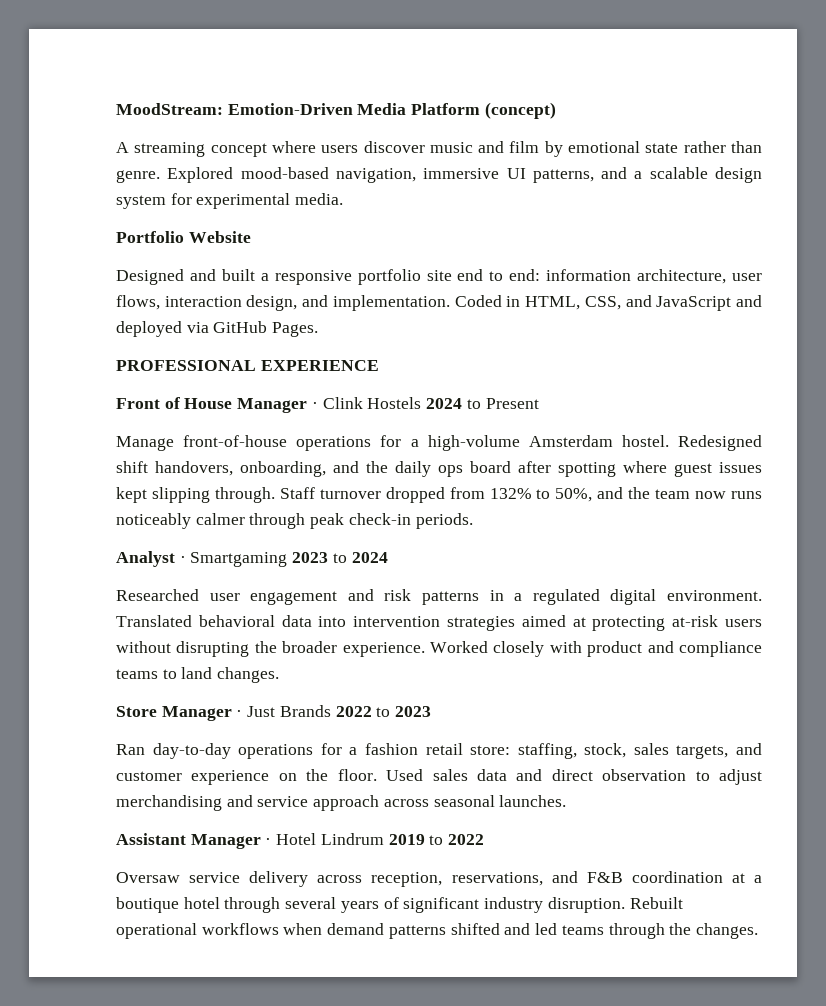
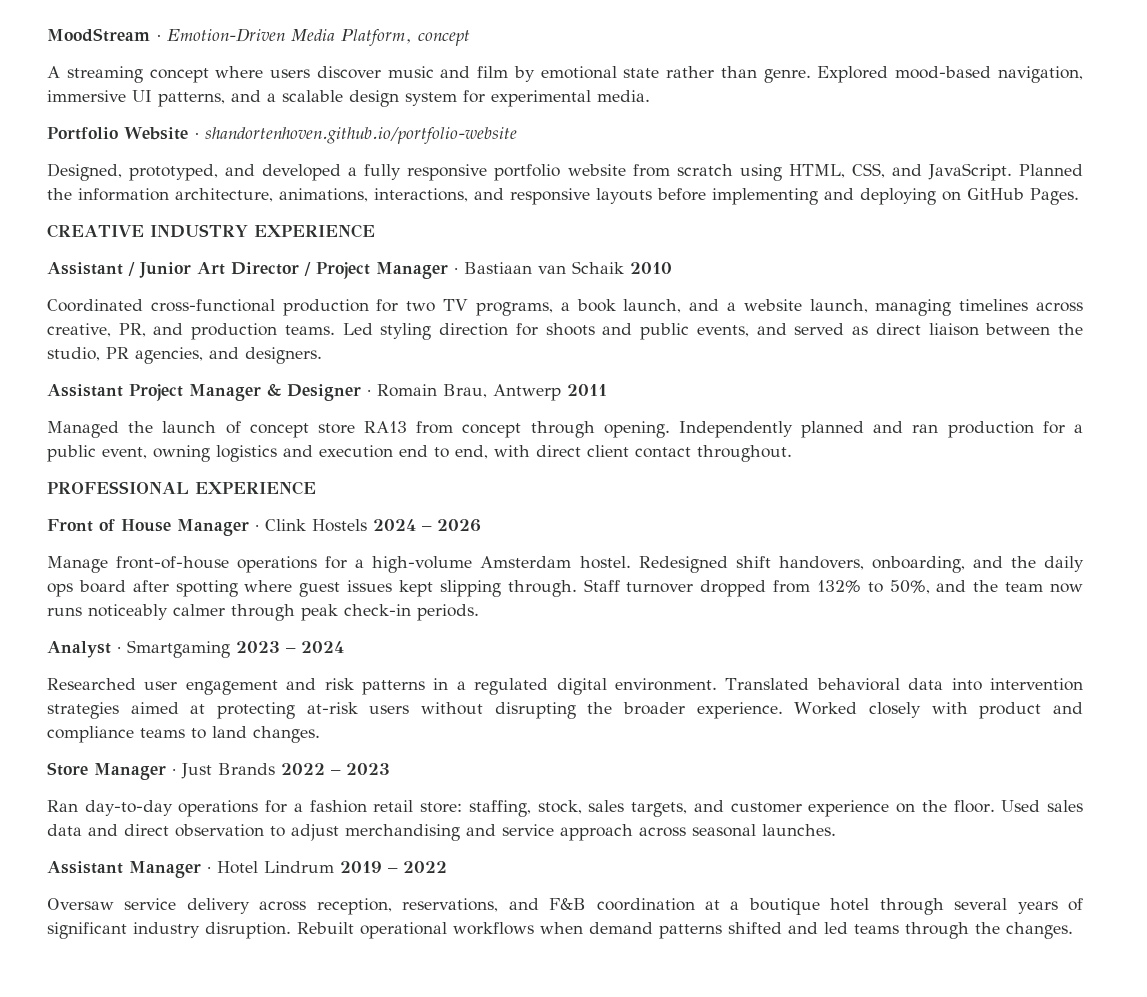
[116,102,556,119] MoodStream: Emotion-Driven Media Platform (concept) -> [47,28,470,46] MoodStream · Emotion-Driven Media Platform, concept
[116,269,762,285] [116,295,763,311] [116,321,319,337] // Designed and built a responsive portfolio site end to end: information architecture, user flows, interaction design, and implementation. Coded in HTML, CSS, and JavaScript and deployed via GitHub Pages. -> [193,127,517,144] [47,163,1083,181] [47,188,1079,205] [47,224,375,238] [47,261,672,279] [47,299,1083,316] [47,323,1083,340] [47,347,322,364] [47,383,607,401] [47,421,1083,438] [47,445,792,462] · shandortenhoven.github.io/portfolio-website // Designed, prototyped, and developed a fully responsive portfolio website from scratch using HTML, CSS, and JavaScript. Planned the information architecture, animations, interactions, and responsive layouts before implementing and deploying on GitHub Pages. // CREATIVE INDUSTRY EXPERIENCE // Assistant / Junior Art Director / Project Manager · Bastiaan van Schaik 2010 // Coordinated cross-functional production for two TV programs, a book launch, and a website launch, managing timelines across creative, PR, and production teams. Led styling direction for shoots and public events, and served as direct liaison between the studio, PR agencies, and designers. // Assistant Project Manager & Designer · Romain Brau, Antwerp 2011 // Managed the launch of concept store RA13 from concept through opening. Independently planned and ran production for a public event, owning logistics and execution end to end, with direct client contact throughout.
[466,398,539,409] to Present -> [422,519,481,532] – 2026
[332,553,347,563] to -> [286,648,296,653] –
[376,707,391,717] to -> [331,770,341,775] –
[429,835,444,845] to -> [388,868,398,873] –

